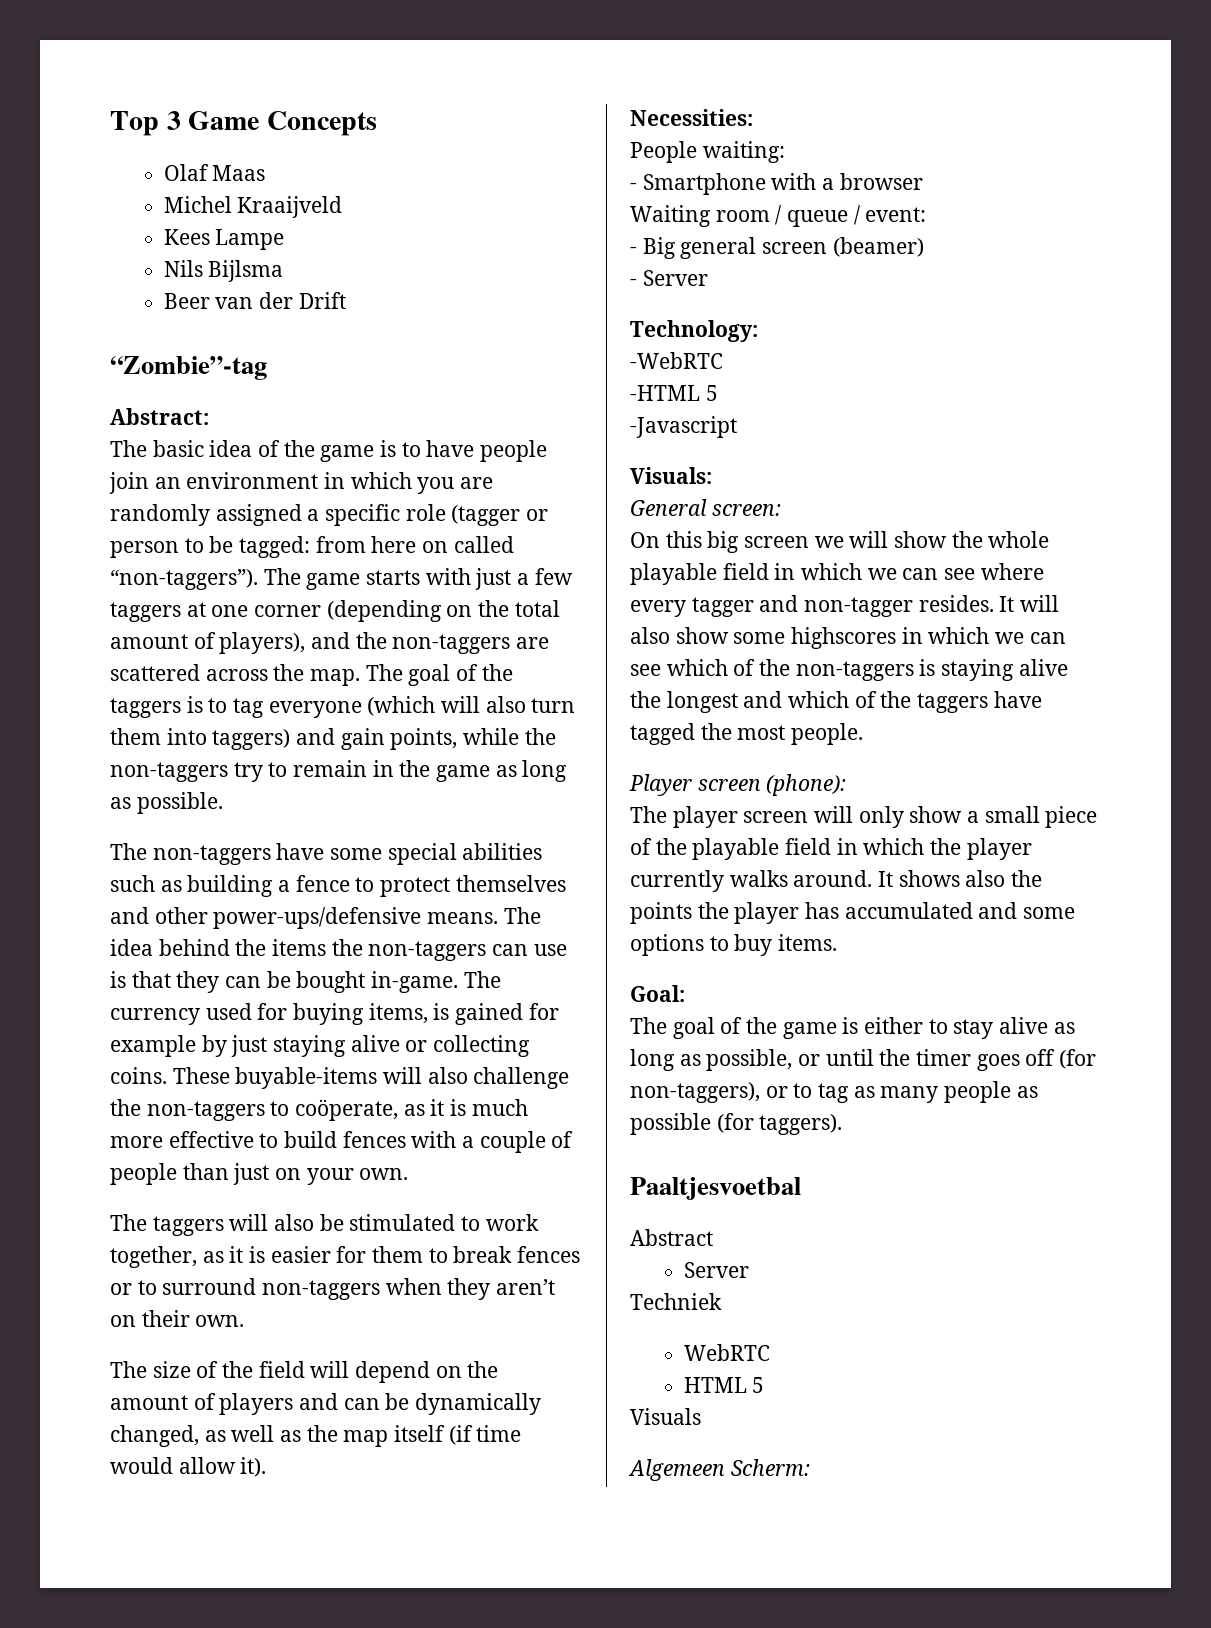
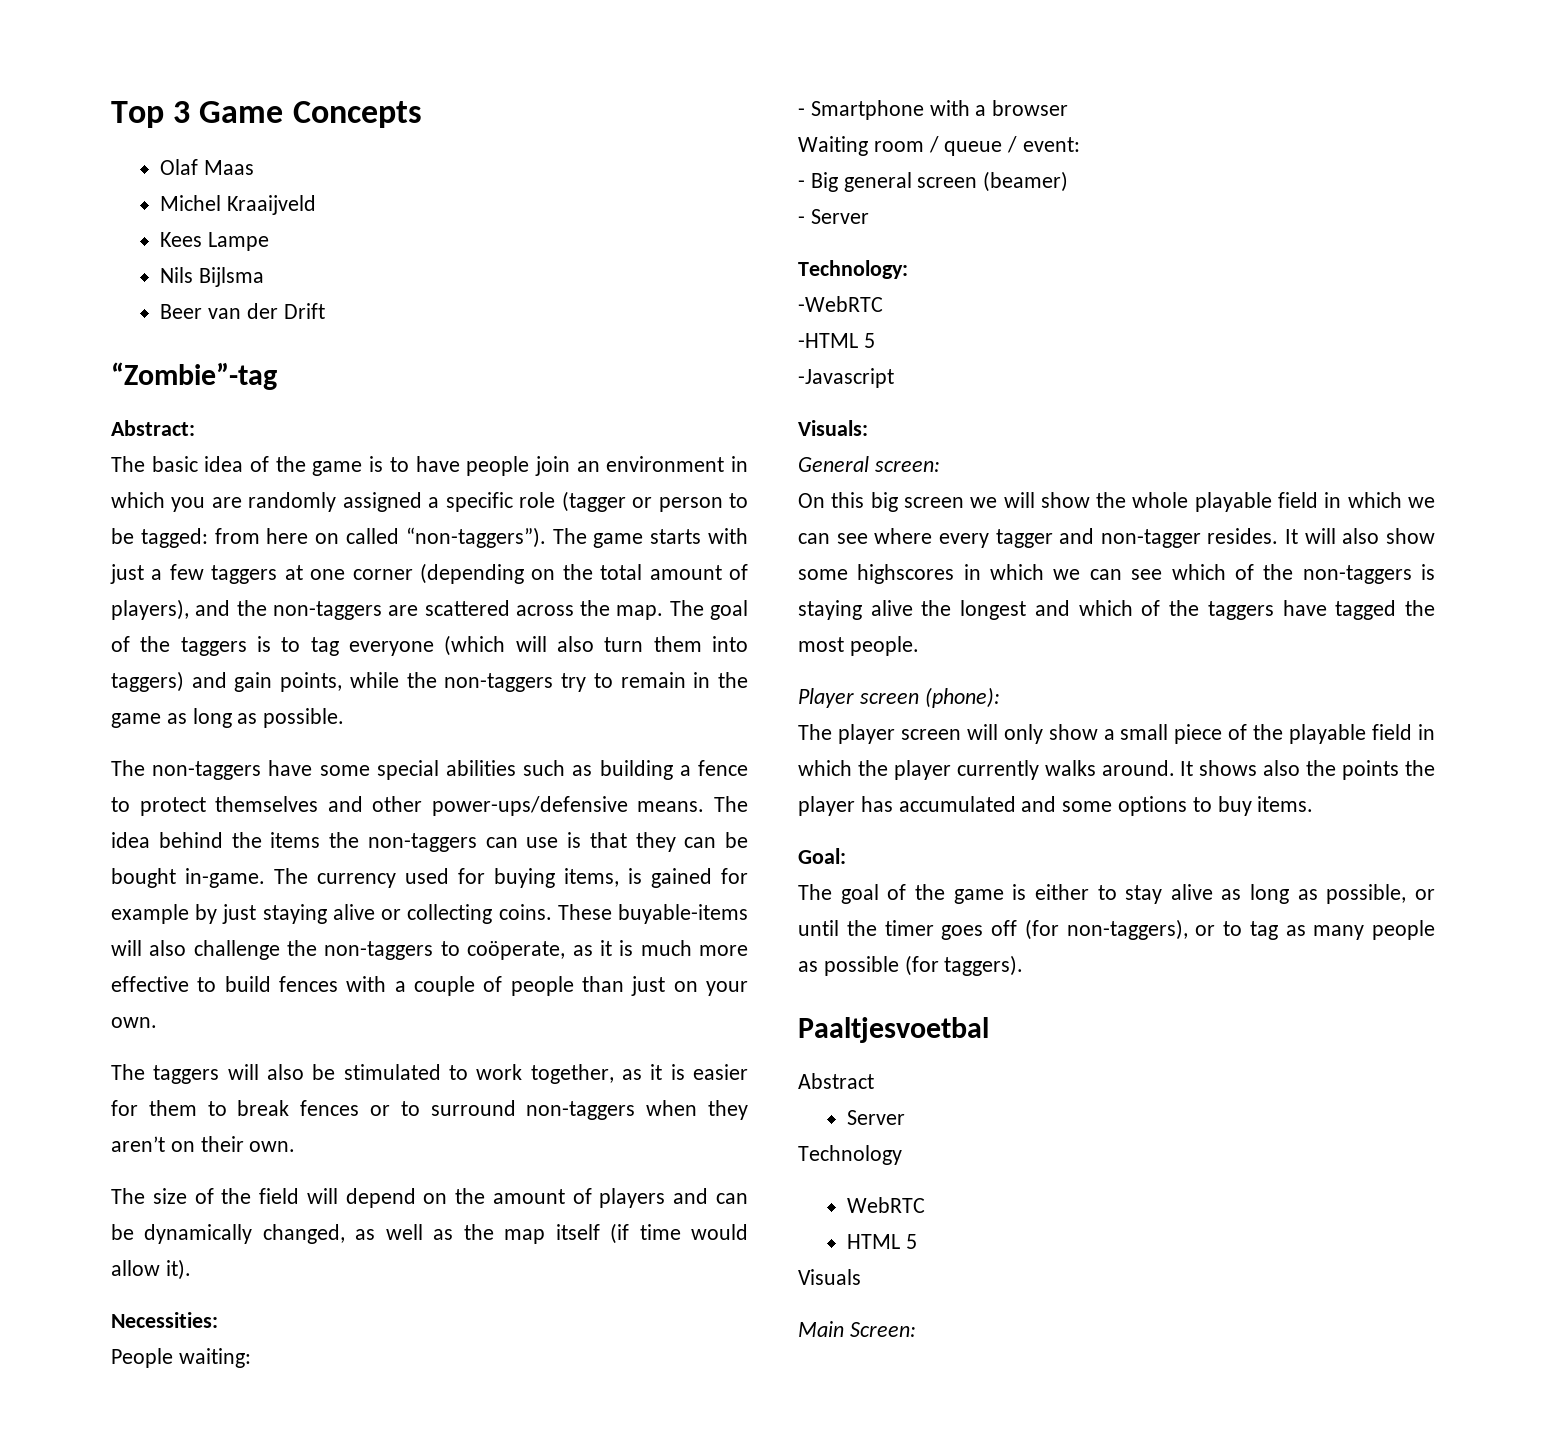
[630,1293,722,1310] Techniek -> [798,1145,902,1165] Technology
[628,1459,810,1481] Algemeen Scherm: -> [798,1321,916,1337] Main Screen:

